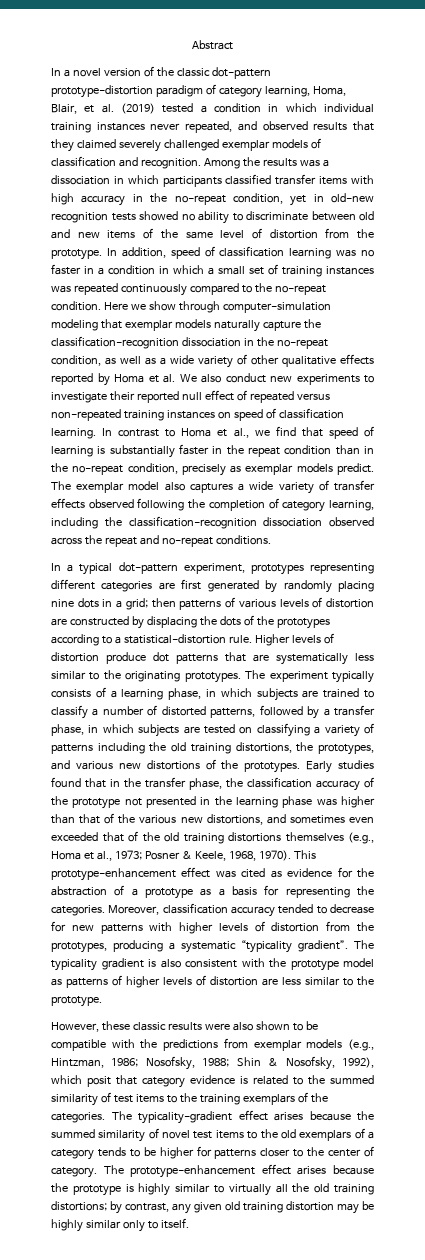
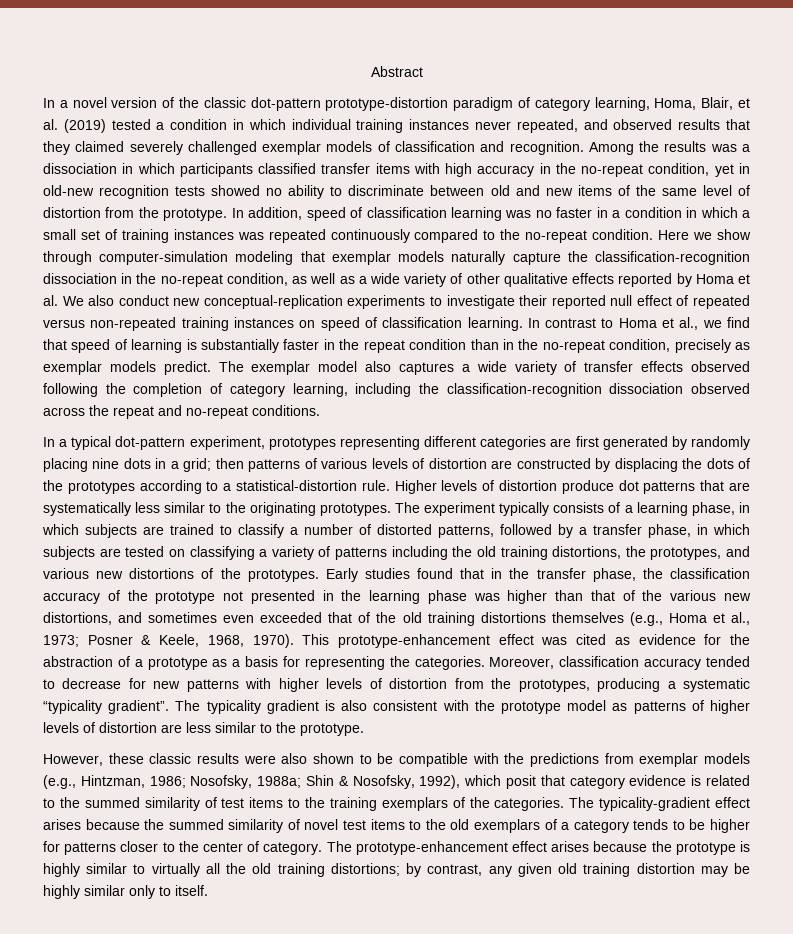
(292, 379) none -> [203,295,343,309] conceptual-replication
[202,1058,230,1067] 1988; -> [257,776,302,788] 1988a;

